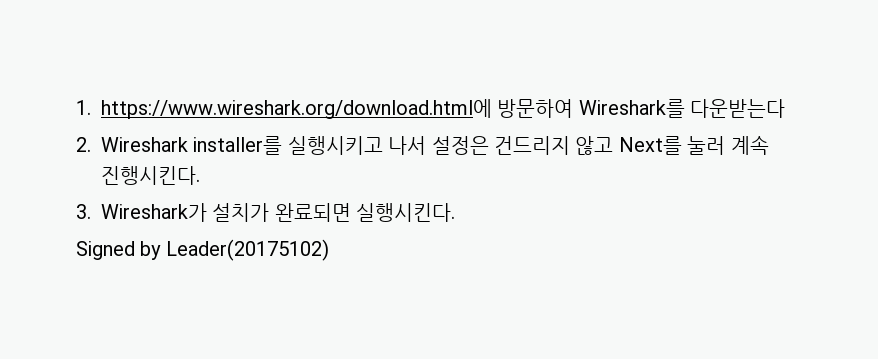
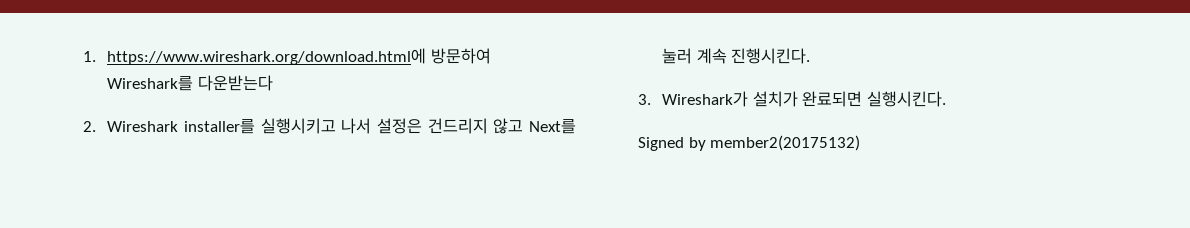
[165,239,329,261] Leader(20175102) -> [710,135,861,151] member2(20175132)

